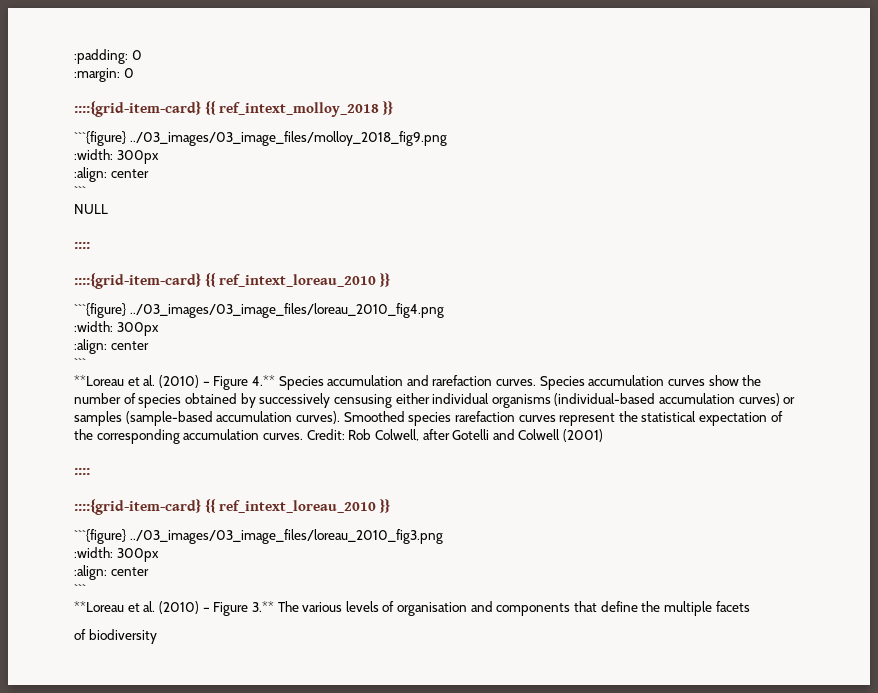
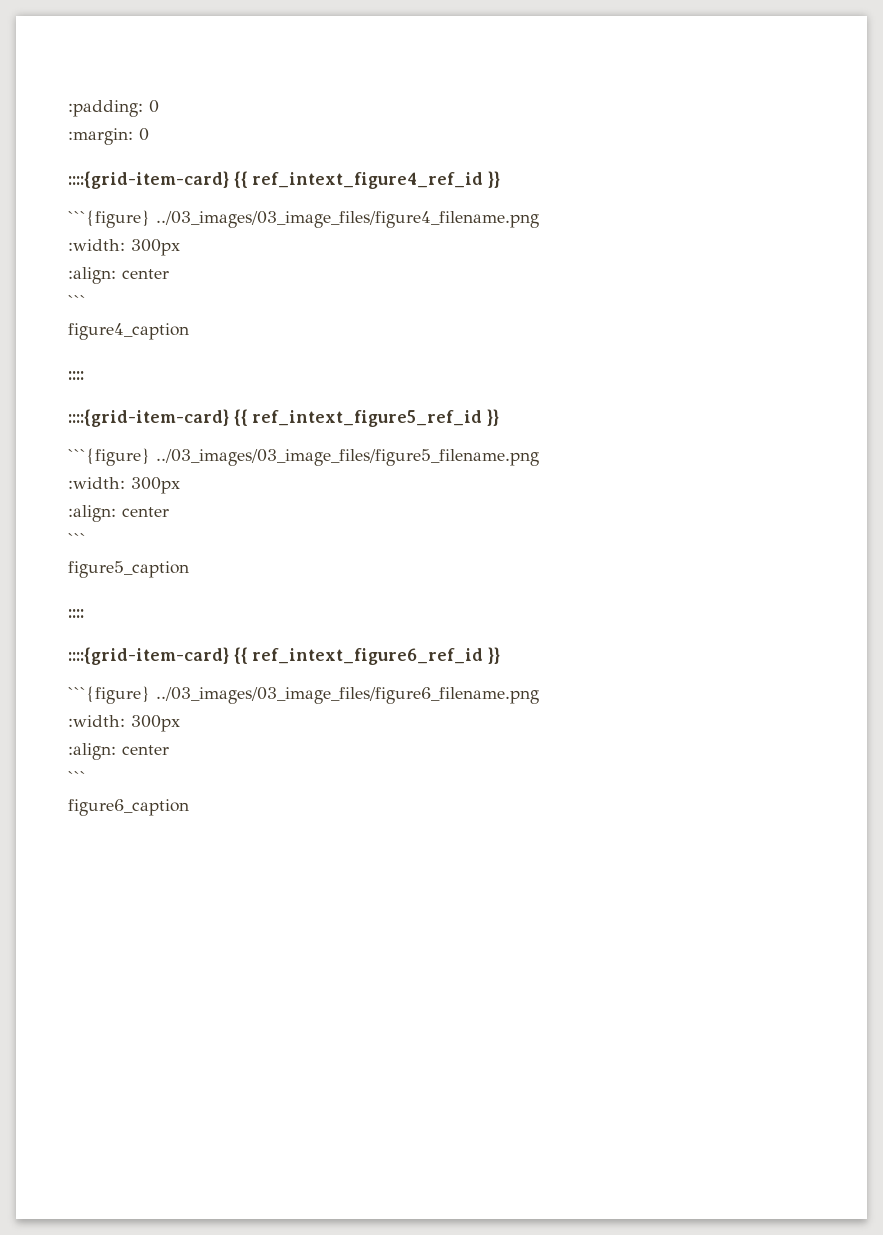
[219,101,394,117] [74,131,447,146] [74,149,159,164] [74,167,149,182] [74,186,86,196] [74,204,108,214] [74,241,90,249] [74,273,391,289] [74,303,444,318] [74,321,159,336] [74,339,149,354] [74,358,86,368] [74,375,762,390] [74,393,796,408] [74,411,783,426] [74,429,604,444] [74,467,90,475] [74,499,391,515] [74,529,443,544] [74,547,159,562] [74,565,149,580] [74,584,86,594] [74,601,750,616] [74,629,157,644] ref_intext_molloy_2018 }} // ```{figure} ../03_images/03_image_files/molloy_2018_fig9.png // :width: 300px // :align: center // ``` // NULL // :::: // ::::{grid-item-card} {{ ref_intext_loreau_2010 }} // ```{figure} ../03_images/03_image_files/loreau_2010_fig4.png // :width: 300px // :align: center // ``` // **Loreau et al. (2010) – Figure 4.** Species accumulation and rarefaction curves. Species accumulation curves show the number of species obtained by successively censusing either individual organisms (individual-based accumulation curves) or samples (sample-based accumulation curves). Smoothed species rarefaction curves represent the statistical expectation of the corresponding accumulation curves. Credit: Rob Colwell, after Gotelli and Colwell (2001) // :::: // ::::{grid-item-card} {{ ref_intext_loreau_2010 }} // ```{figure} ../03_images/03_image_files/loreau_2010_fig3.png // :width: 300px // :align: center // ``` // **Loreau et al. (2010) – Figure 3.** The various levels of organisation and components that define the multiple facets // of biodiversity -> [252,171,501,189] [68,210,539,228] [68,239,180,256] [68,267,169,284] [68,295,86,307] [68,323,189,340] [68,371,84,380] [68,409,500,427] [68,448,539,466] [68,477,180,494] [68,505,169,522] [68,533,86,545] [68,561,189,578] [68,609,84,618] [68,647,501,665] [68,686,539,704] [68,715,180,732] [68,743,169,760] [68,771,86,783] [68,799,189,816] ref_intext_figure4_ref_id }} // ```{figure} ../03_images/03_image_files/figure4_filename.png // :width: 300px // :align: center // ``` // figure4_caption // :::: // ::::{grid-item-card} {{ ref_intext_figure5_ref_id }} // ```{figure} ../03_images/03_image_files/figure5_filename.png // :width: 300px // :align: center // ``` // figure5_caption // :::: // ::::{grid-item-card} {{ ref_intext_figure6_ref_id }} // ```{figure} ../03_images/03_image_files/figure6_filename.png // :width: 300px // :align: center // ``` // figure6_caption

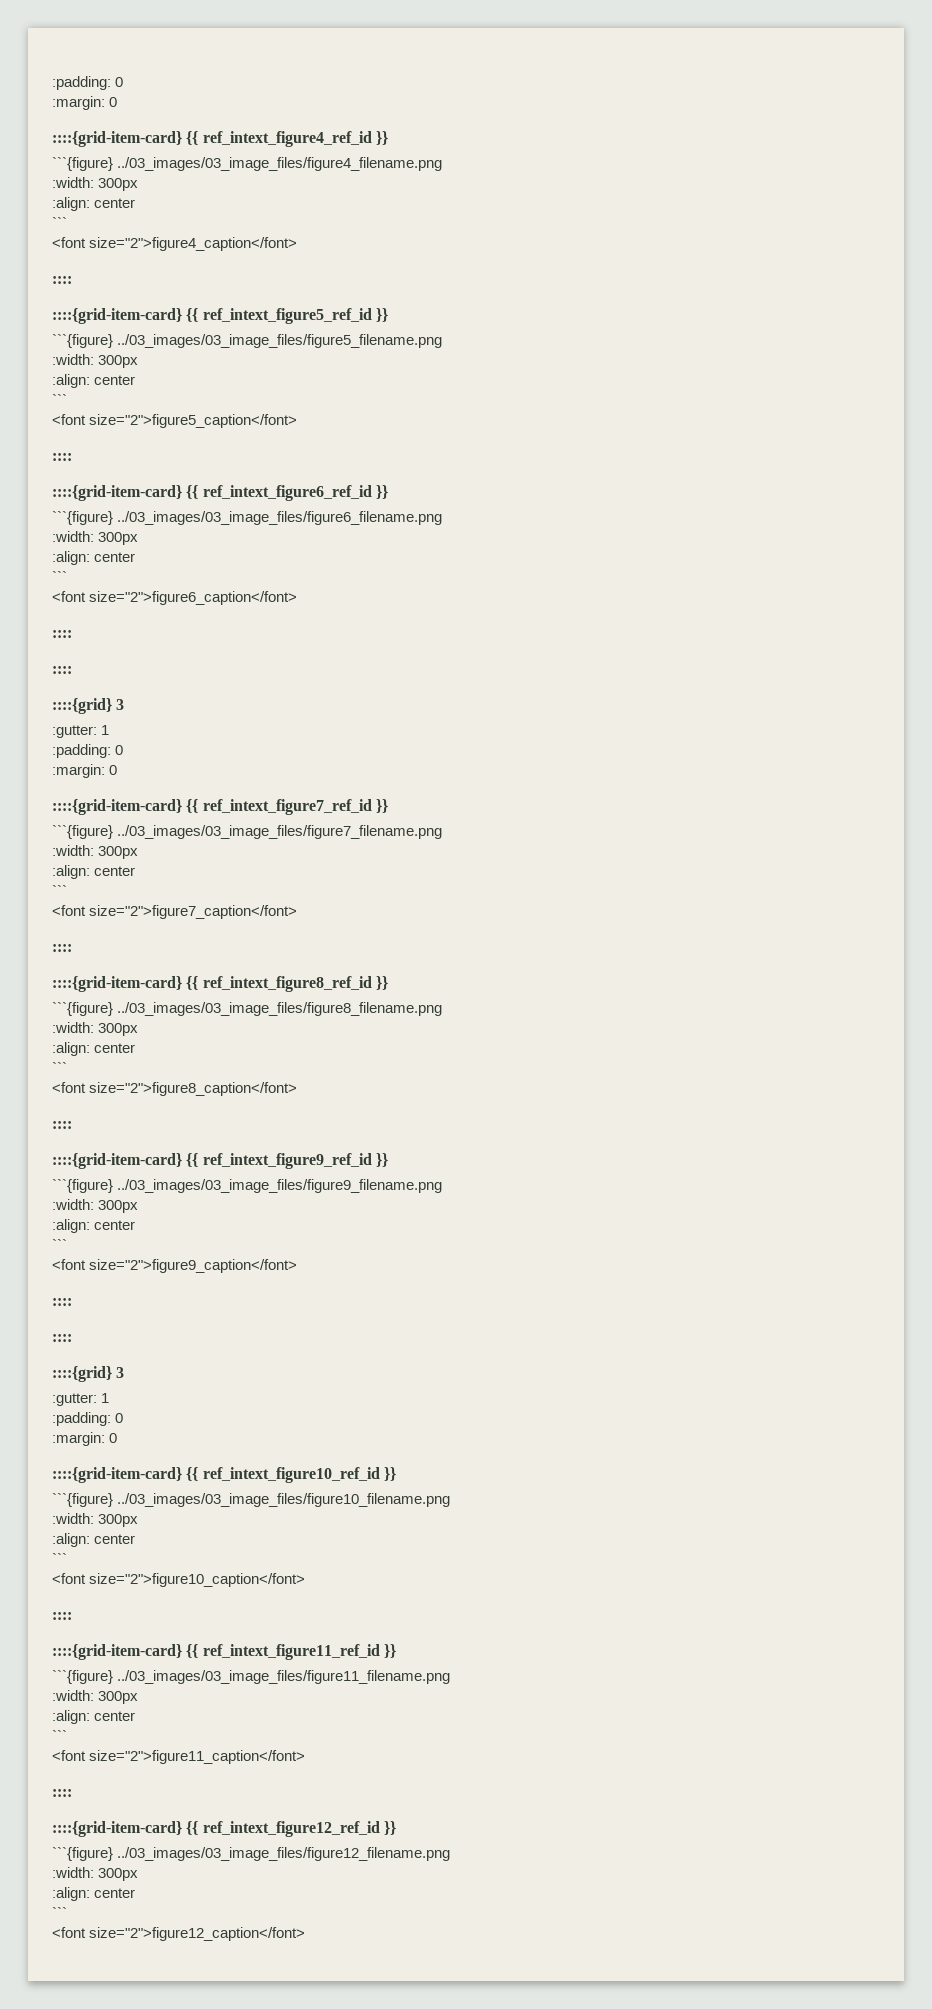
[68,323,189,340] figure4_caption -> [52,237,298,251] <font size="2">figure4_caption</font>
[68,561,189,578] figure5_caption -> [52,414,298,428] <font size="2">figure5_caption</font>
[68,799,189,816] figure6_caption -> [52,591,298,605] [52,630,72,638] [52,666,72,674] [52,698,125,714] [52,725,110,738] [52,744,124,758] [52,764,118,778] [52,799,388,815] [52,825,443,839] [52,845,139,859] [52,865,136,879] [52,885,67,896] [52,905,298,919] [52,944,72,952] [52,976,388,992] [52,1002,443,1016] [52,1022,139,1036] [52,1042,136,1056] [52,1062,67,1073] [52,1082,298,1096] [52,1121,72,1129] [52,1153,388,1169] [52,1179,443,1193] [52,1199,139,1213] [52,1219,136,1233] [52,1239,67,1250] [52,1259,298,1273] [52,1298,72,1306] [52,1334,72,1342] [52,1366,125,1382] [52,1393,110,1406] [52,1412,124,1426] [52,1432,118,1446] [52,1467,396,1483] [52,1493,451,1507] [52,1513,139,1527] [52,1533,136,1547] [52,1553,67,1564] [52,1573,306,1587] [52,1612,72,1620] [52,1644,396,1660] [52,1670,451,1684] [52,1690,139,1704] [52,1710,136,1724] [52,1730,67,1741] [52,1750,306,1764] [52,1789,72,1797] [52,1821,396,1837] [52,1847,451,1861] [52,1867,139,1881] [52,1887,136,1901] [52,1907,67,1918] [52,1927,306,1941] <font size="2">figure6_caption</font> // :::: // :::: // ::::{grid} 3 // :gutter: 1 // :padding: 0 // :margin: 0 // ::::{grid-item-card} {{ ref_intext_figure7_ref_id }} // ```{figure} ../03_images/03_image_files/figure7_filename.png // :width: 300px // :align: center // ``` // <font size="2">figure7_caption</font> // :::: // ::::{grid-item-card} {{ ref_intext_figure8_ref_id }} // ```{figure} ../03_images/03_image_files/figure8_filename.png // :width: 300px // :align: center // ``` // <font size="2">figure8_caption</font> // :::: // ::::{grid-item-card} {{ ref_intext_figure9_ref_id }} // ```{figure} ../03_images/03_image_files/figure9_filename.png // :width: 300px // :align: center // ``` // <font size="2">figure9_caption</font> // :::: // :::: // ::::{grid} 3 // :gutter: 1 // :padding: 0 // :margin: 0 // ::::{grid-item-card} {{ ref_intext_figure10_ref_id }} // ```{figure} ../03_images/03_image_files/figure10_filename.png // :width: 300px // :align: center // ``` // <font size="2">figure10_caption</font> // :::: // ::::{grid-item-card} {{ ref_intext_figure11_ref_id }} // ```{figure} ../03_images/03_image_files/figure11_filename.png // :width: 300px // :align: center // ``` // <font size="2">figure11_caption</font> // :::: // ::::{grid-item-card} {{ ref_intext_figure12_ref_id }} // ```{figure} ../03_images/03_image_files/figure12_filename.png // :width: 300px // :align: center // ``` // <font size="2">figure12_caption</font>

